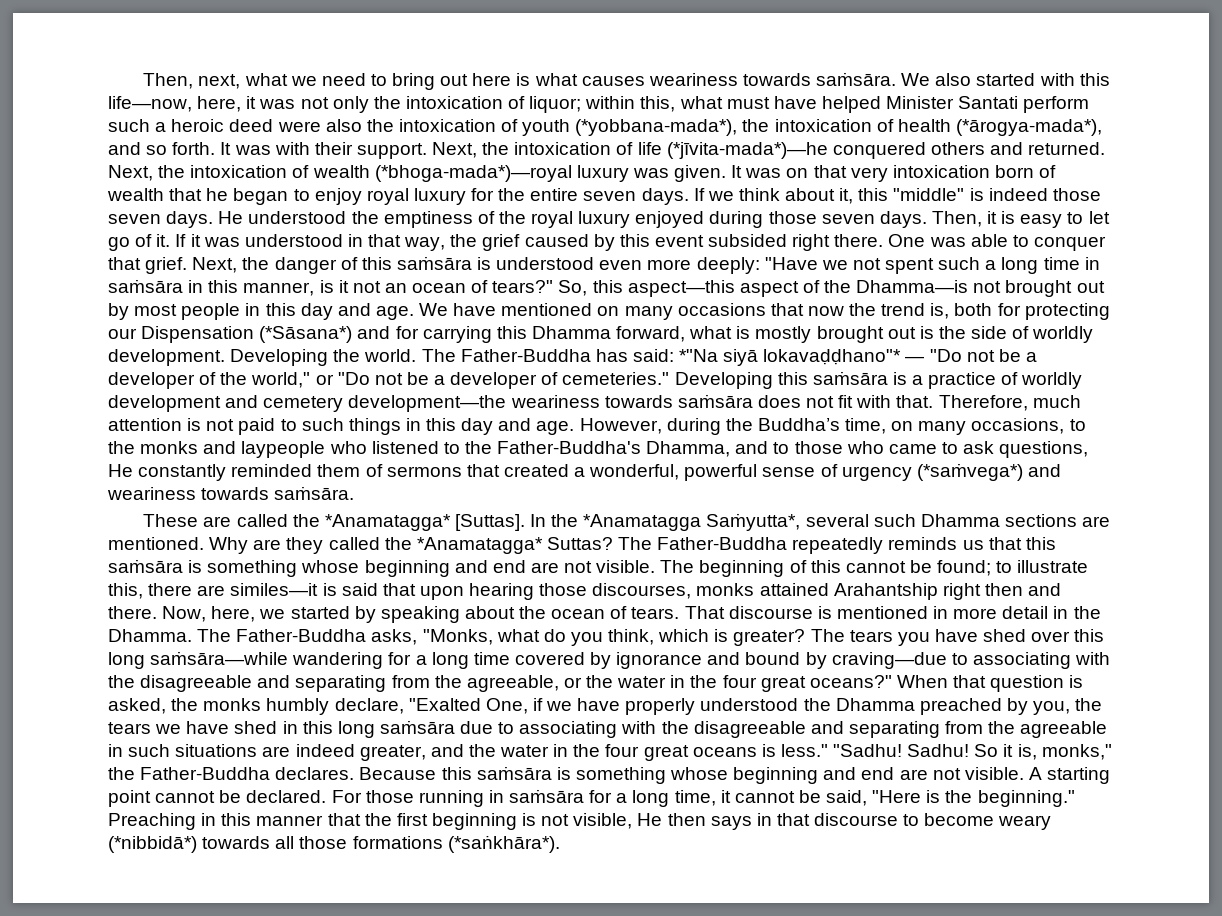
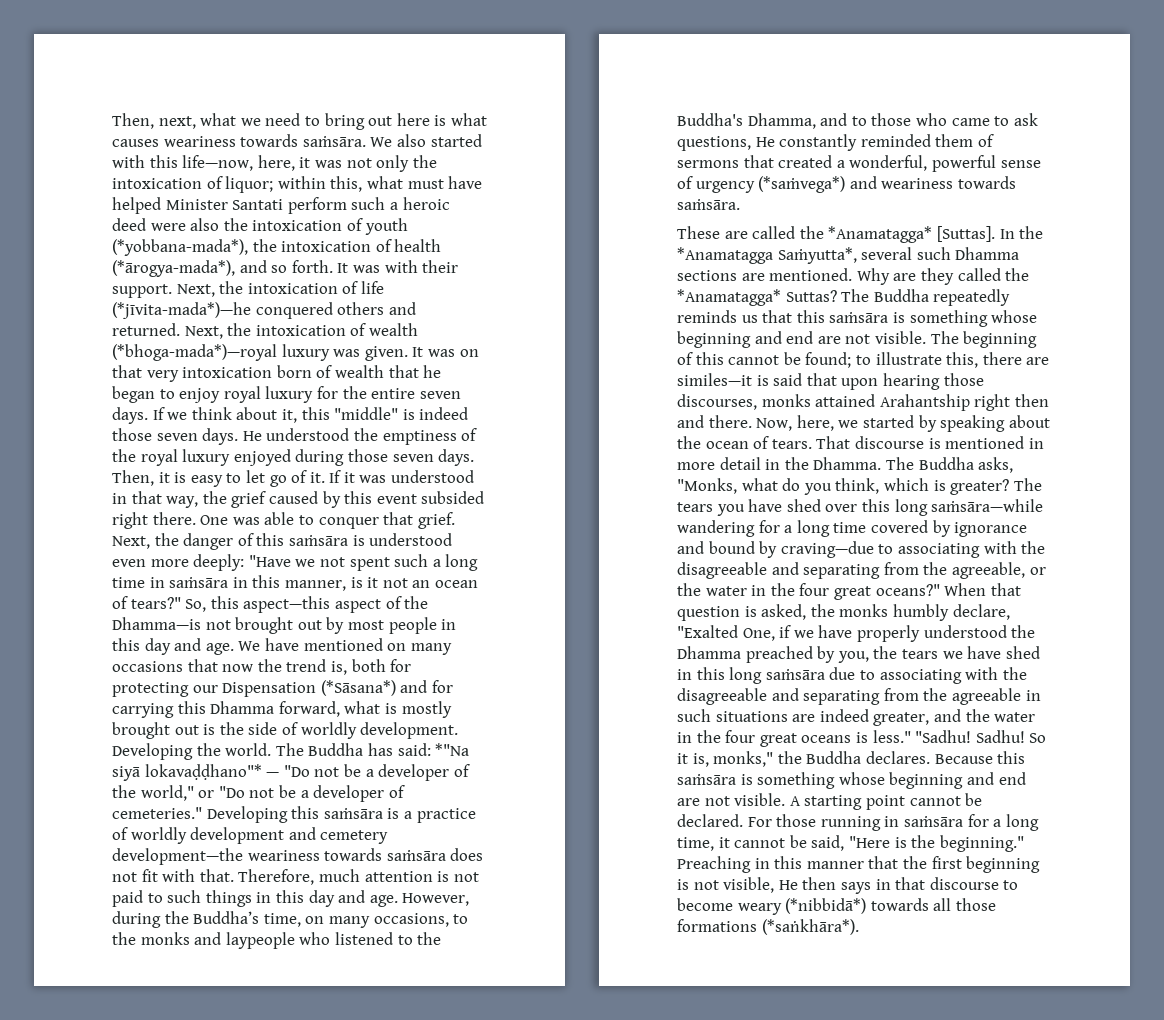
[460,349,591,362] Father-Buddha -> [308,743,364,756] Buddha
[497,441,642,454] Father-Buddha's -> [677,113,743,126] Buddha's
[657,537,788,550] Father-Buddha -> [873,289,929,302] Buddha
[236,629,367,642] Father-Buddha -> [918,457,974,470] Buddha
[140,767,271,780] Father-Buddha -> [806,751,862,764] Buddha

